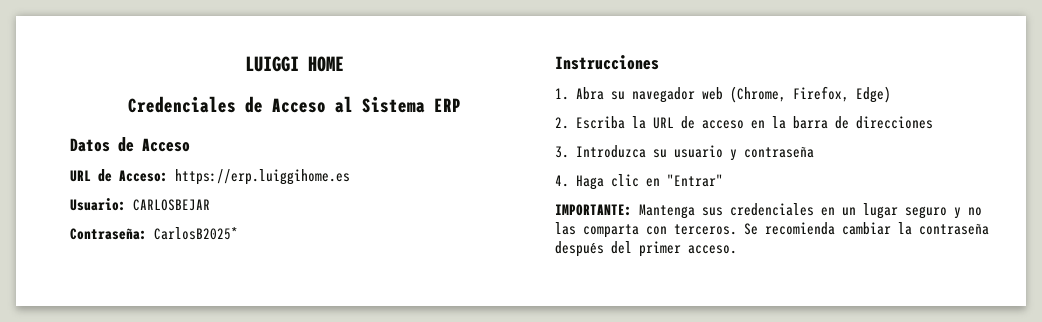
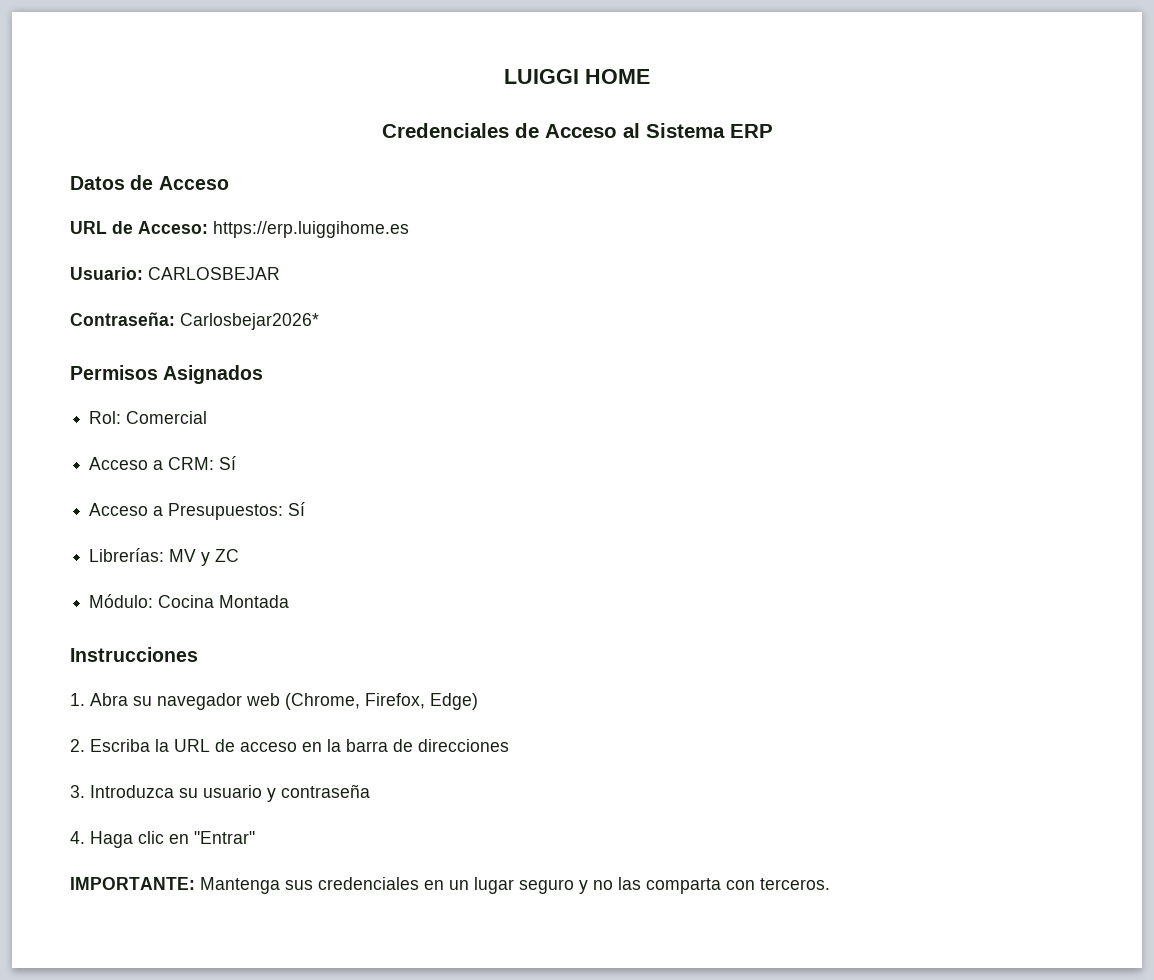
[154,227,238,240] CarlosB2025* -> [180,313,319,330] [70,365,264,384] [89,411,208,424] [89,456,237,470] [89,502,306,520] [89,548,240,566] [89,594,290,608] Carlosbejar2026* // Permisos Asignados // Rol: Comercial // Acceso a CRM: Sí // Acceso a Presupuestos: Sí // Librerías: MV y ZC // Módulo: Cocina Montada
[744,222,989,235] [555,241,737,257] Se recomienda cambiar la contraseña después del primer acceso. -> (830, 884) none

